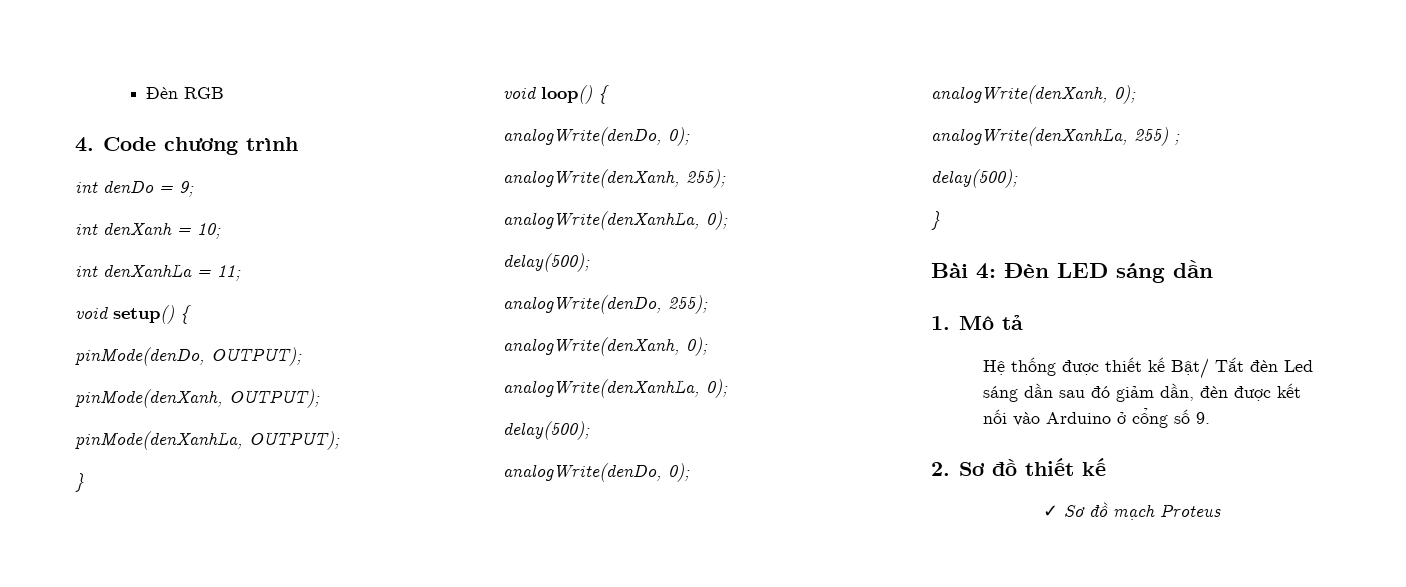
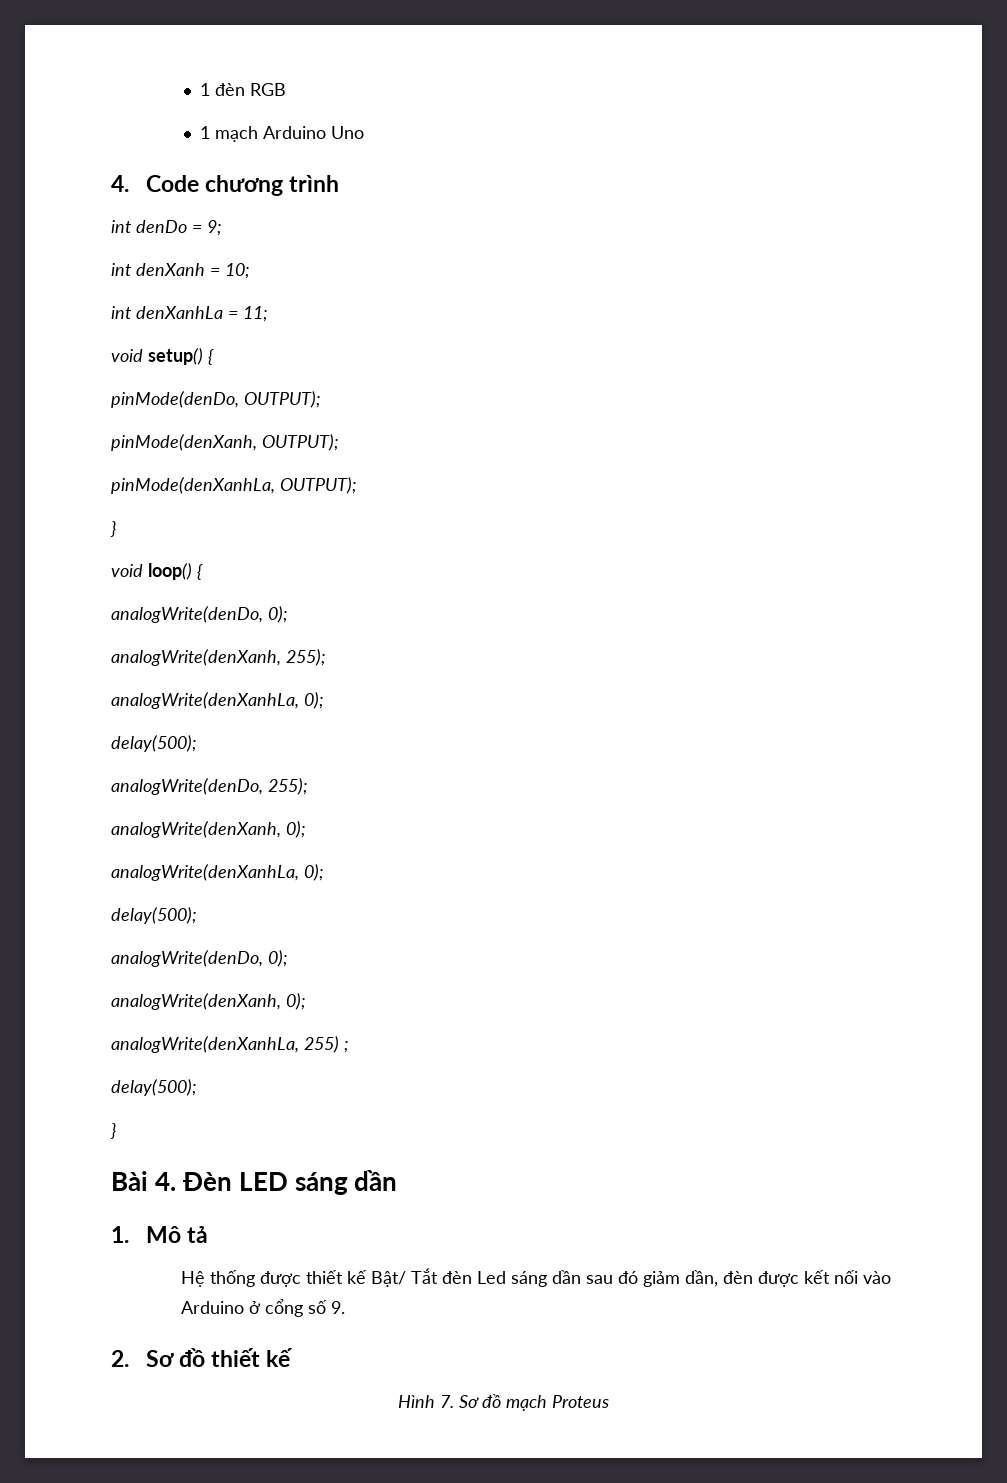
[146,87,179,99] Đèn -> [200,83,246,96] 1 đèn
(225, 93) none -> [200,126,365,142] // 1 mạch Arduino Uno
[976,263,996,279] 4: -> [154,1172,176,1191] 4.
[1042,505,1058,517] ✓ -> [397,1395,454,1408] Hình 7.

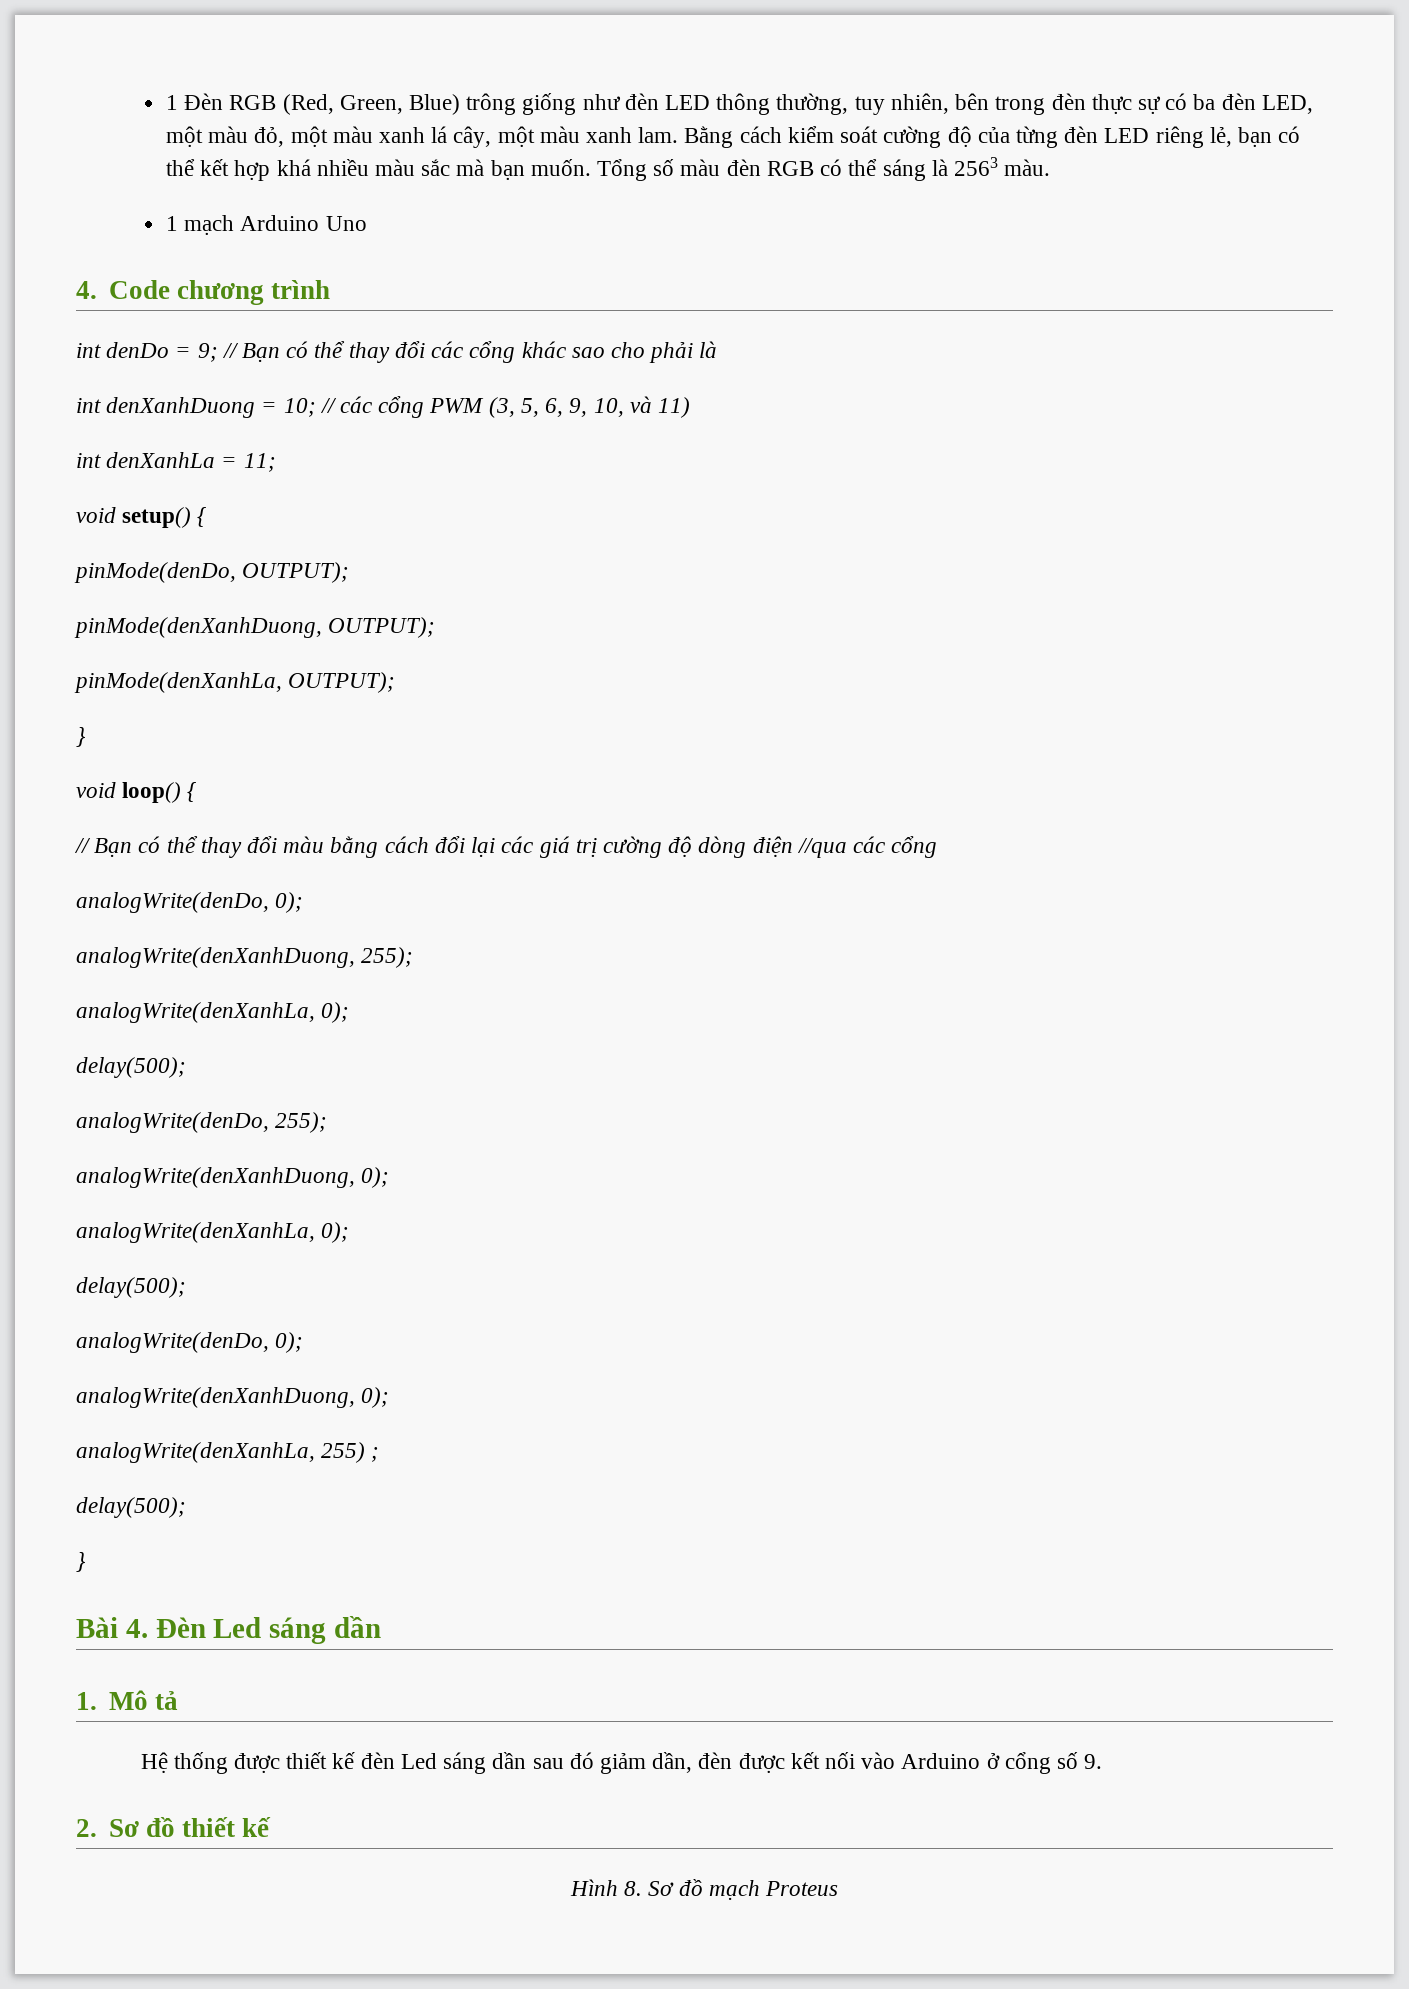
[200,83,287,96] 1 đèn RGB -> [165,93,1313,115] [165,126,1301,148] [165,157,1051,181] 1 Đèn RGB (Red, Green, Blue) trông giống như đèn LED thông thường, tuy nhiên, bên trong đèn thực sự có ba đèn LED, một màu đỏ, một màu xanh lá cây, một màu xanh lam. Bằng cách kiểm soát cường độ của từng đèn LED riêng lẻ, bạn có thể kết hợp khá nhiều màu sắc mà bạn muốn. Tổng số màu đèn RGB có thể sáng là 2563 màu.
[111,263,205,276] // int denXanh -> [221,341,718,363] [76,397,256,418] // Bạn có thể thay đổi các cổng khác sao cho phải là // int denXanhDuong
(250, 271) none -> [319,396,690,418] // các cổng PWM (3, 5, 6, 9, 10, và 11)
[111,434,257,451] pinMode(denXanh, -> [74,617,322,638] pinMode(denXanhDuong,
[111,606,288,623] [111,649,281,666] // analogWrite(denDo, 0); // analogWrite(denXanh, -> [74,836,938,858] [76,892,304,913] [76,947,355,968] // // Bạn có thể thay đổi màu bằng cách đổi lại các giá trị cường độ dòng điện //qua các cổng // analogWrite(denDo, 0); // analogWrite(denXanhDuong,
[111,821,281,838] analogWrite(denXanh, -> [76,1167,355,1188] analogWrite(denXanhDuong,
[111,993,281,1010] analogWrite(denXanh, -> [76,1387,355,1408] analogWrite(denXanhDuong,
[238,1172,288,1191] LED -> [213,1617,262,1638] Led
[370,1268,438,1287] Bật/ Tắt -> (356, 1760) none
[439,1395,454,1408] 7. -> [624,1881,643,1896] 8.

